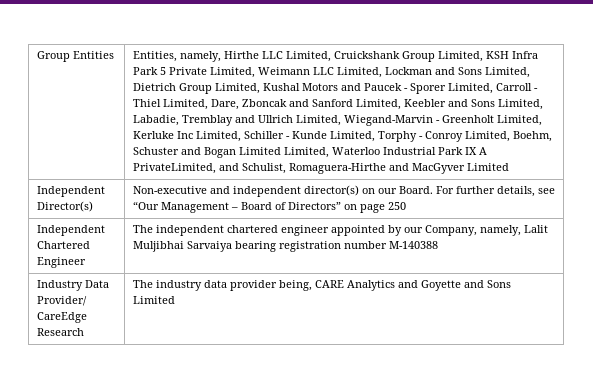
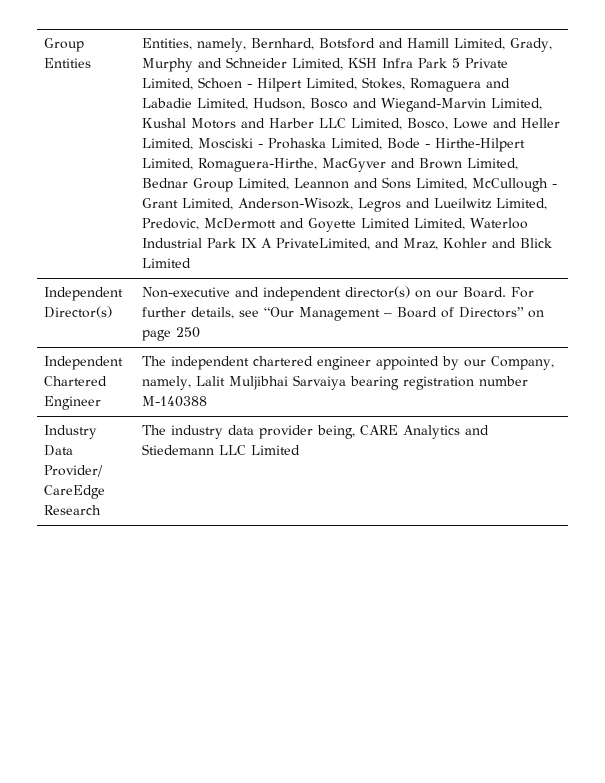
[223,51,435,62] Hirthe LLC Limited, Cruickshank Group -> [251,38,553,52] [142,57,288,72] Bernhard, Botsford and Hamill Limited, Grady, Murphy and Schneider
[257,67,530,78] [132,83,538,94] [132,99,543,110] [132,115,542,126] [132,131,552,142] [132,147,236,158] Weimann LLC Limited, Lockman and Sons Limited, Dietrich Group Limited, Kushal Motors and Paucek - Sporer Limited, Carroll - Thiel Limited, Dare, Zboncak and Sanford Limited, Keebler and Sons Limited, Labadie, Tremblay and Ullrich Limited, Wiegand-Marvin - Greenholt Limited, Kerluke Inc Limited, Schiller - Kunde Limited, Torphy - Conroy Limited, Boehm, Schuster and Bogan -> [198,77,511,92] [142,98,543,112] [142,118,561,130] [142,138,526,152] [142,158,519,172] [142,177,558,192] [142,198,548,212] [142,218,357,232] Schoen - Hilpert Limited, Stokes, Romaguera and Labadie Limited, Hudson, Bosco and Wiegand-Marvin Limited, Kushal Motors and Harber LLC Limited, Bosco, Lowe and Heller Limited, Mosciski - Prohaska Limited, Bode - Hirthe-Hilpert Limited, Romaguera-Hirthe, MacGyver and Brown Limited, Bednar Group Limited, Leannon and Sons Limited, McCullough - Grant Limited, Anderson-Wisozk, Legros and Lueilwitz Limited, Predovic, McDermott and Goyette
[241,163,465,174] Schulist, Romaguera-Hirthe and MacGyver -> [403,238,553,250] Mraz, Kohler and Blick
[420,280,511,291] Goyette and Sons -> [142,444,247,455] Stiedemann LLC

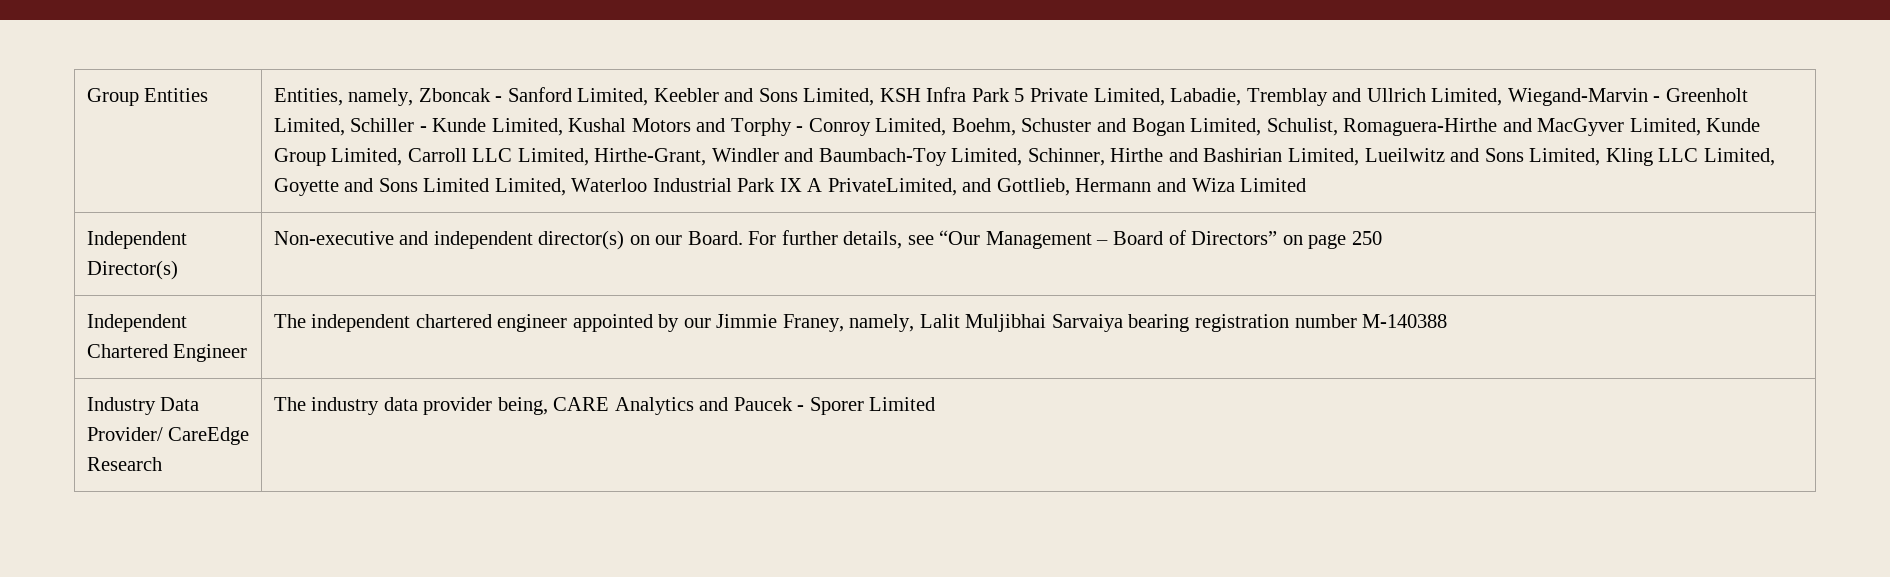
[251,38,553,52] [142,57,288,72] Bernhard, Botsford and Hamill Limited, Grady, Murphy and Schneider -> [418,87,798,106] Zboncak - Sanford Limited, Keebler and Sons
[198,77,511,92] [142,98,543,112] [142,118,561,130] [142,138,526,152] [142,158,519,172] [142,177,558,192] [142,198,548,212] [142,218,357,232] Schoen - Hilpert Limited, Stokes, Romaguera and Labadie Limited, Hudson, Bosco and Wiegand-Marvin Limited, Kushal Motors and Harber LLC Limited, Bosco, Lowe and Heller Limited, Mosciski - Prohaska Limited, Bode - Hirthe-Hilpert Limited, Romaguera-Hirthe, MacGyver and Brown Limited, Bednar Group Limited, Leannon and Sons Limited, McCullough - Grant Limited, Anderson-Wisozk, Legros and Lueilwitz Limited, Predovic, McDermott and Goyette -> [1170,88,1748,106] [273,118,1761,136] [273,148,1775,166] [273,178,418,196] Labadie, Tremblay and Ullrich Limited, Wiegand-Marvin - Greenholt Limited, Schiller - Kunde Limited, Kushal Motors and Torphy - Conroy Limited, Boehm, Schuster and Bogan Limited, Schulist, Romaguera-Hirthe and MacGyver Limited, Kunde Group Limited, Carroll LLC Limited, Hirthe-Grant, Windler and Baumbach-Toy Limited, Schinner, Hirthe and Bashirian Limited, Lueilwitz and Sons Limited, Kling LLC Limited, Goyette and Sons
[403,238,553,250] Mraz, Kohler and Blick -> [996,178,1235,196] Gottlieb, Hermann and Wiza
[491,356,555,370] Company, -> [716,314,844,332] Jimmie Franey,
[142,444,247,455] Stiedemann LLC -> [733,397,864,415] Paucek - Sporer

